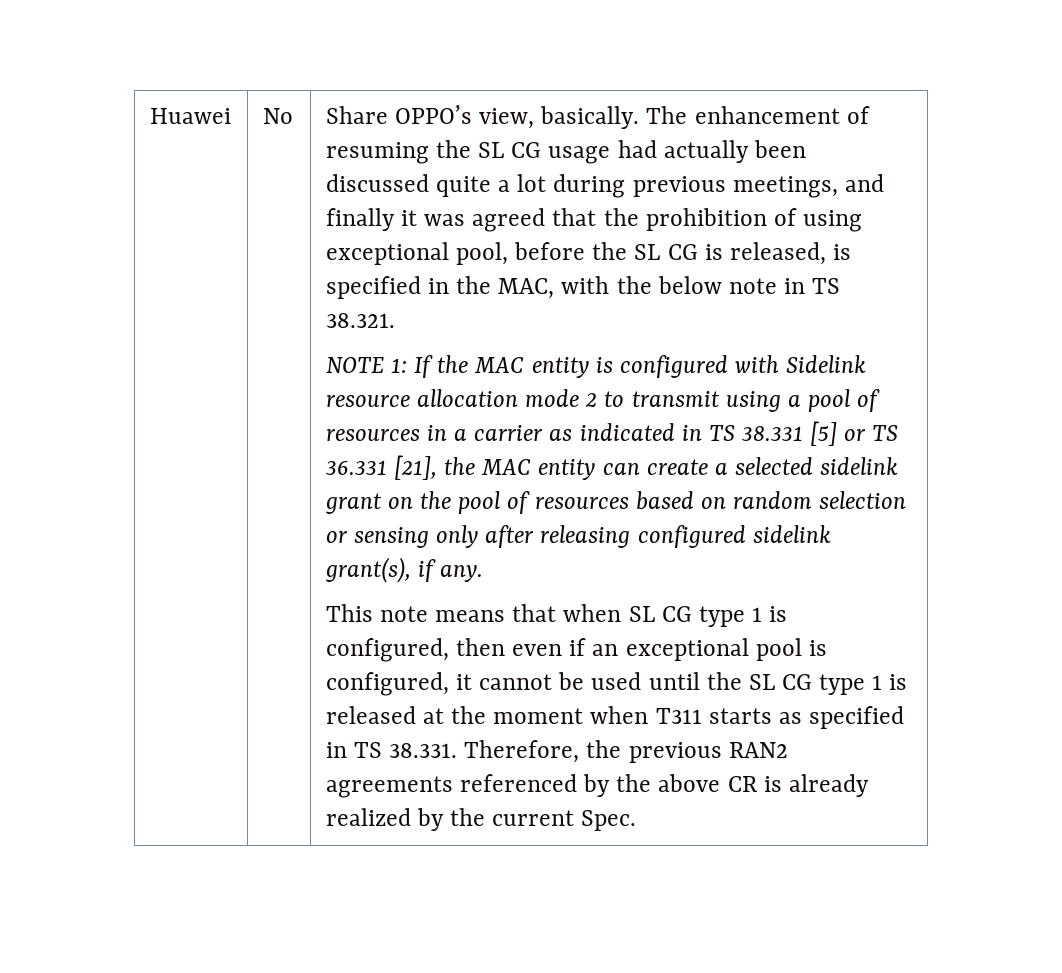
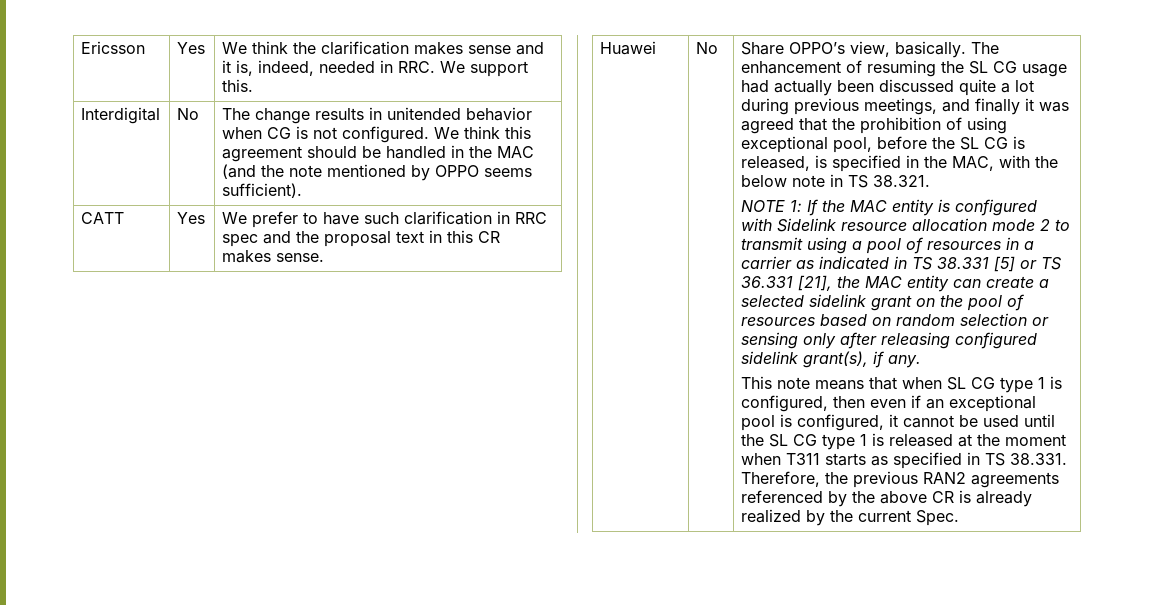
(149, 116) none -> [81,41,146,54] [177,42,206,54] [222,41,545,55] [222,60,529,77] [222,79,254,92] [81,107,161,124] [177,108,200,120] [222,107,533,124] [222,126,532,143] [222,145,535,162] [222,164,533,181] [222,183,303,198] [81,212,125,224] [177,212,206,224] [222,211,548,228] [222,230,501,247] [222,250,325,263] Ericsson | Yes | We think the clarification makes sense and it is, indeed, needed in RRC. We support this. // Interdigital | No | The change results in unitended behavior when CG is not configured. We think this agreement should be handled in the MAC (and the note mentioned by OPPO seems sufficient). // CATT | Yes | We prefer to have such clarification in RRC spec and the proposal text in this CR makes sense. //

